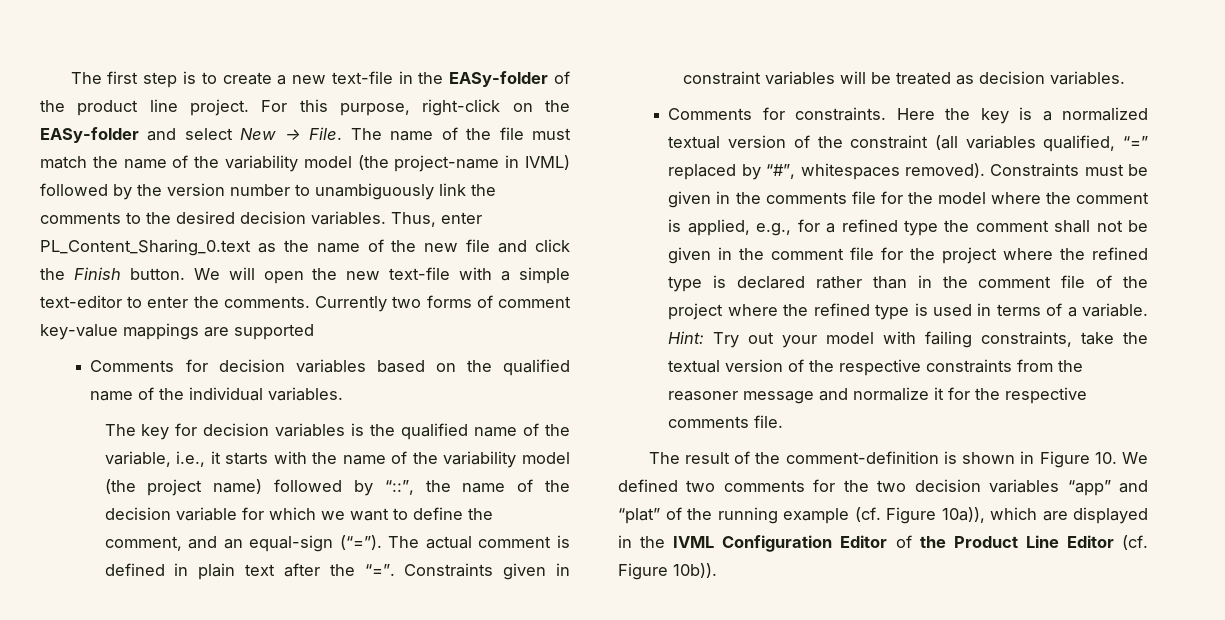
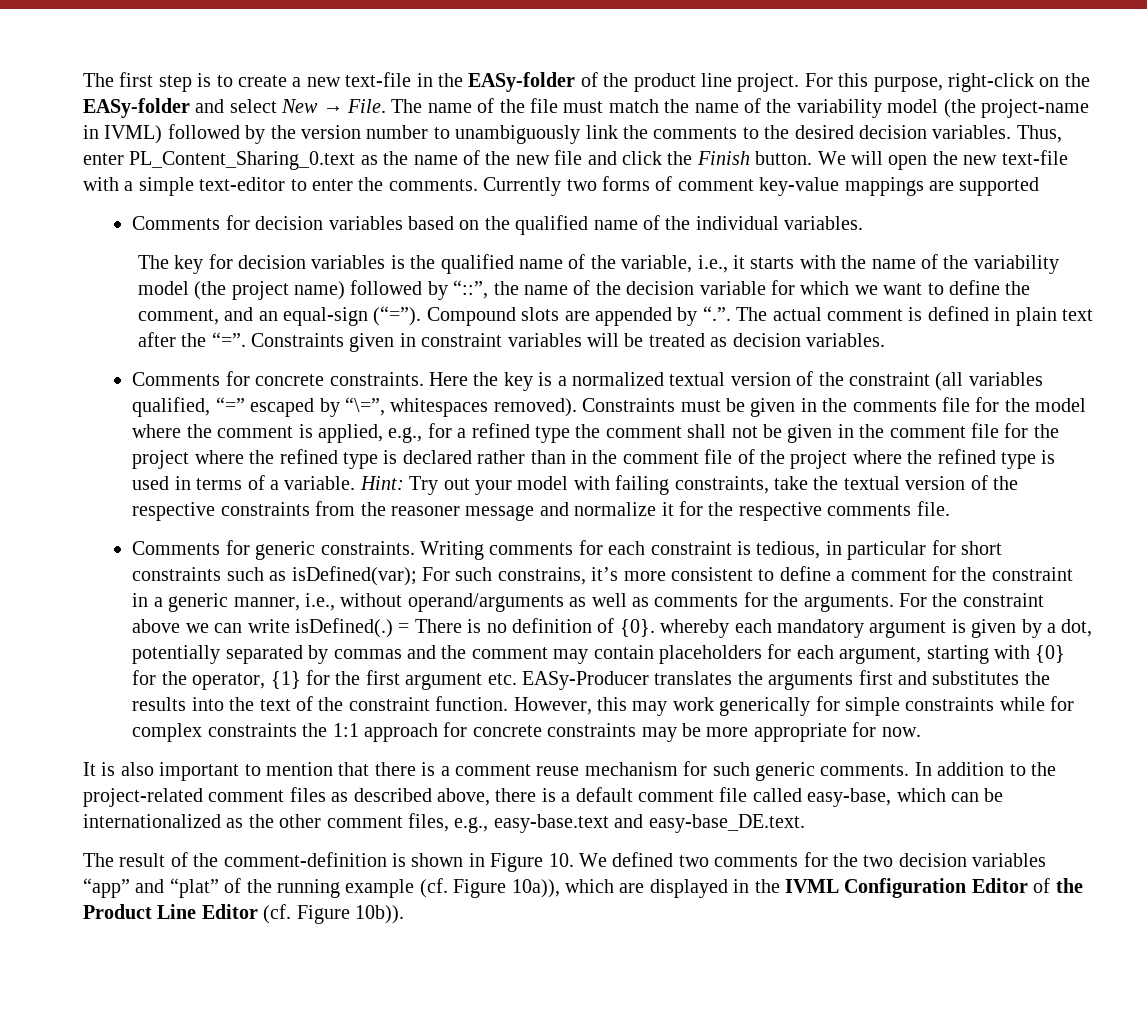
(382, 542) none -> [426,306,731,326] Compound slots are appended by “.”.
(785, 113) none -> [255,374,325,386] concrete
[668,164,796,180] replaced by “#”, -> [250,397,385,417] escaped by “\=”,
(784, 421) none -> [132,540,1002,560] [132,566,1073,586] [132,592,1044,612] [132,618,1093,638] [132,644,1066,664] [132,670,1050,690] [132,696,1075,716] [132,722,921,742] [83,761,1056,781] [83,787,1004,807] [83,813,805,833] // Comments for generic constraints. Writing comments for each constraint is tedious, in particular for short constraints such as isDefined(var); For such constrains, it’s more consistent to define a comment for the constraint in a generic manner, i.e., without operand/arguments as well as comments for the arguments. For the constraint above we can write isDefined(.) = There is no definition of {0}. whereby each mandatory argument is given by a dot, potentially separated by commas and the comment may contain placeholders for each argument, starting with {0} for the operator, {1} for the first argument etc. EASy-Producer translates the arguments first and substitutes the results into the text of the constraint function. However, this may work generically for simple constraints while for complex constraints the 1:1 approach for concrete constraints may be more appropriate for now. // It is also important to mention that there is a comment reuse mechanism for such generic comments. In addition to the project-related comment files as described above, there is a default comment file called easy-base, which can be internationalized as the other comment files, e.g., easy-base.text and easy-base_DE.text.

